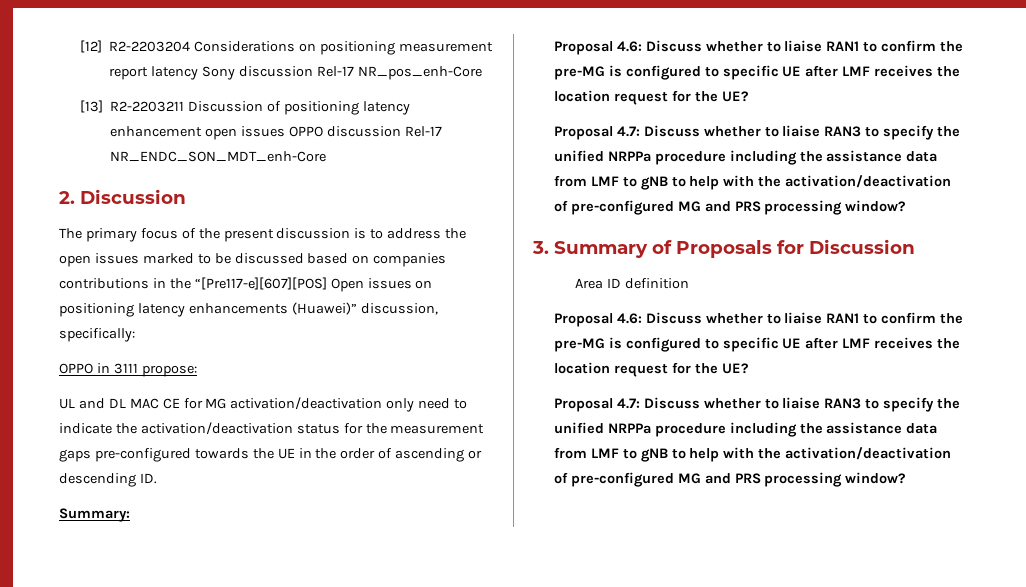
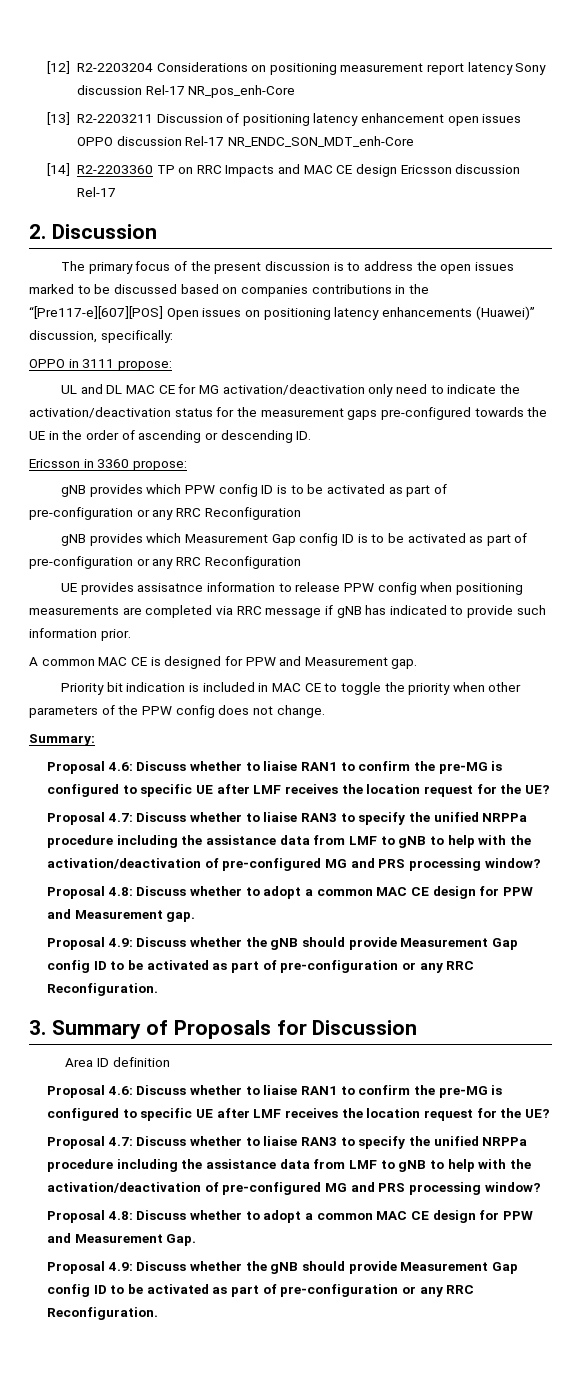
(327, 156) none -> [47,163,521,177] [76,187,116,197] // [14] R2-2203360 TP on RRC Impacts and MAC CE design Ericsson discussion Rel-17
(157, 478) none -> [29,459,187,471] [61,484,447,497] [29,507,301,520] [61,533,528,546] [29,556,301,569] [61,582,523,595] [29,605,546,618] [29,628,131,641] [29,656,418,669] [61,682,522,695] [29,705,325,718] // Ericsson in 3360 propose: // gNB provides which PPW config ID is to be activated as part of pre-configuration or any RRC Reconfiguration // gNB provides which Measurement Gap config ID is to be activated as part of pre-configuration or any RRC Reconfiguration // UE provides assisatnce information to release PPW config when positioning measurements are completed via RRC message if gNB has indicated to provide such information prior. // A common MAC CE is designed for PPW and Measurement gap. // Priority bit indication is included in MAC CE to toggle the priority when other parameters of the PPW config does not change.
(907, 206) none -> [47,886,533,899] [47,909,196,922] [47,937,518,950] [47,960,475,973] [47,983,159,996] // Proposal 4.8: Discuss whether to adopt a common MAC CE design for PPW and Measurement gap. // Proposal 4.9: Discuss whether the gNB should provide Measurement Gap config ID to be activated as part of pre-configuration or any RRC Reconfiguration.
(907, 478) none -> [47,1210,533,1223] [47,1233,197,1246] [47,1261,518,1274] [47,1284,475,1297] [47,1307,159,1320] // Proposal 4.8: Discuss whether to adopt a common MAC CE design for PPW and Measurement Gap. // Proposal 4.9: Discuss whether the gNB should provide Measurement Gap config ID to be activated as part of pre-configuration or any RRC Reconfiguration.

